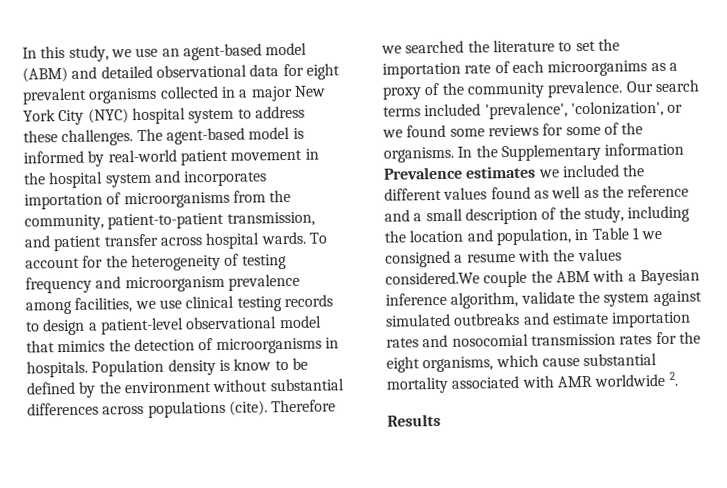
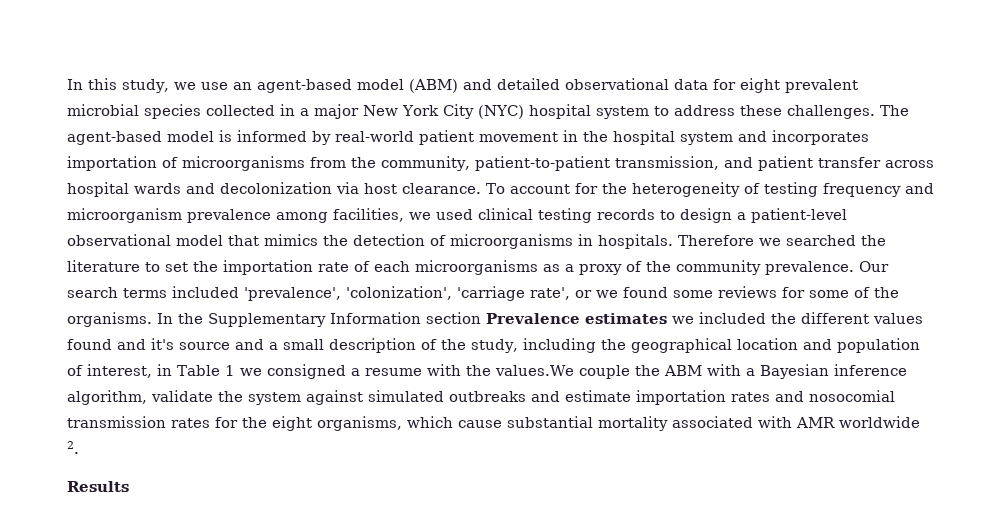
[88,87,158,104] organisms -> [67,104,201,119] microbial species
[260,231,306,245] wards. -> [134,182,481,194] wards and decolonization via host clearance.
[158,299,182,309] use -> [436,209,473,220] used
[91,357,308,377] [26,378,344,398] [27,400,268,418] Population density is know to be defined by the environment without substantial differences across populations (cite). -> (673, 241) none
[547,60,648,77] microorganims -> [415,260,538,275] microorganisms
(664, 109) none -> [457,286,570,301] 'carriage rate',
[604,142,685,156] information -> [330,312,481,324] Information section
[533,184,690,199] as well as the reference -> [117,338,230,350] and it's source
(406, 236) none -> [630,338,732,353] geographical
[495,228,572,246] population, -> [836,338,920,353] [67,364,152,378] population of interest,
[577,248,622,262] [385,271,480,285] values considered.We -> [494,365,574,376] values.We

